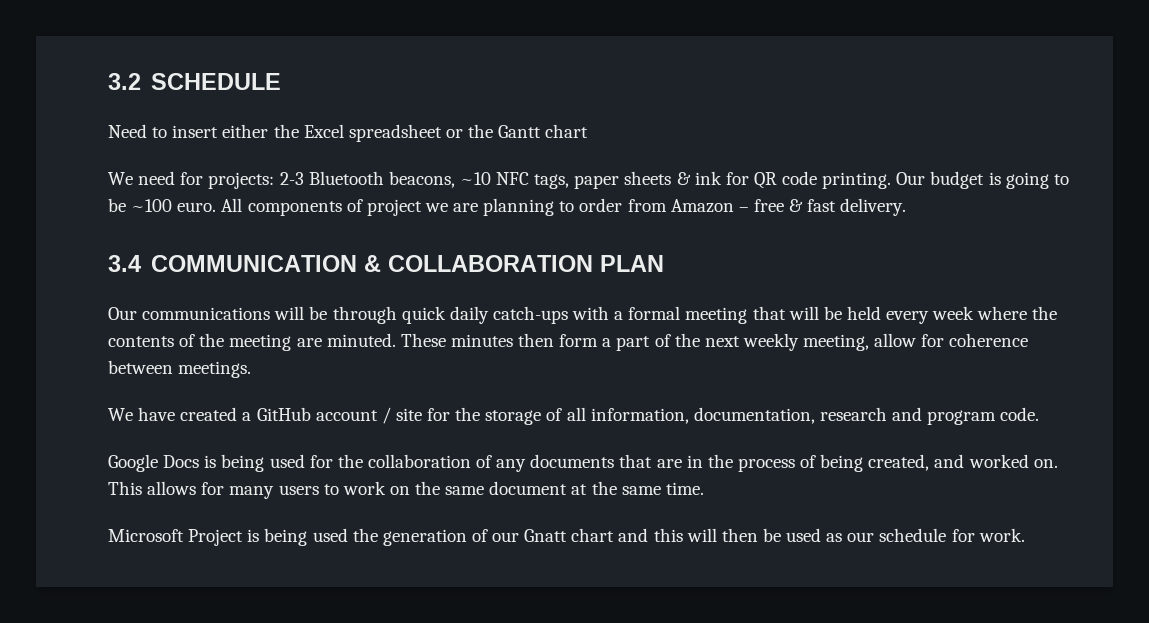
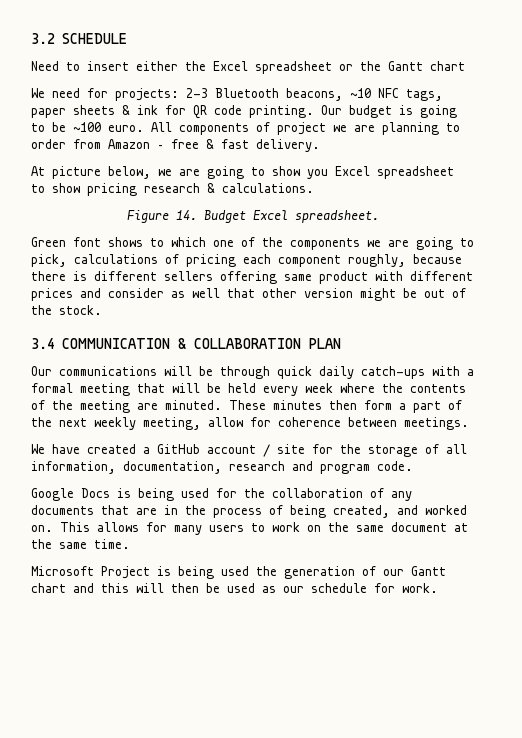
(907, 207) none -> [31,166,454,179] [31,183,314,196] [126,210,379,223] [31,237,474,250] [31,254,462,267] [31,271,473,284] [31,288,466,301] [31,305,102,315] // At picture below, we are going to show you Excel spreadsheet to show pricing research & calculations. // Figure 14. Budget Excel spreadsheet. // Green font shows to which one of the components we are going to pick, calculations of pricing each component roughly, because there is different sellers offering same product with different prices and consider as well that other version might be out of the stock.
[524,529,568,542] Gnatt -> [411,566,446,576] Gantt

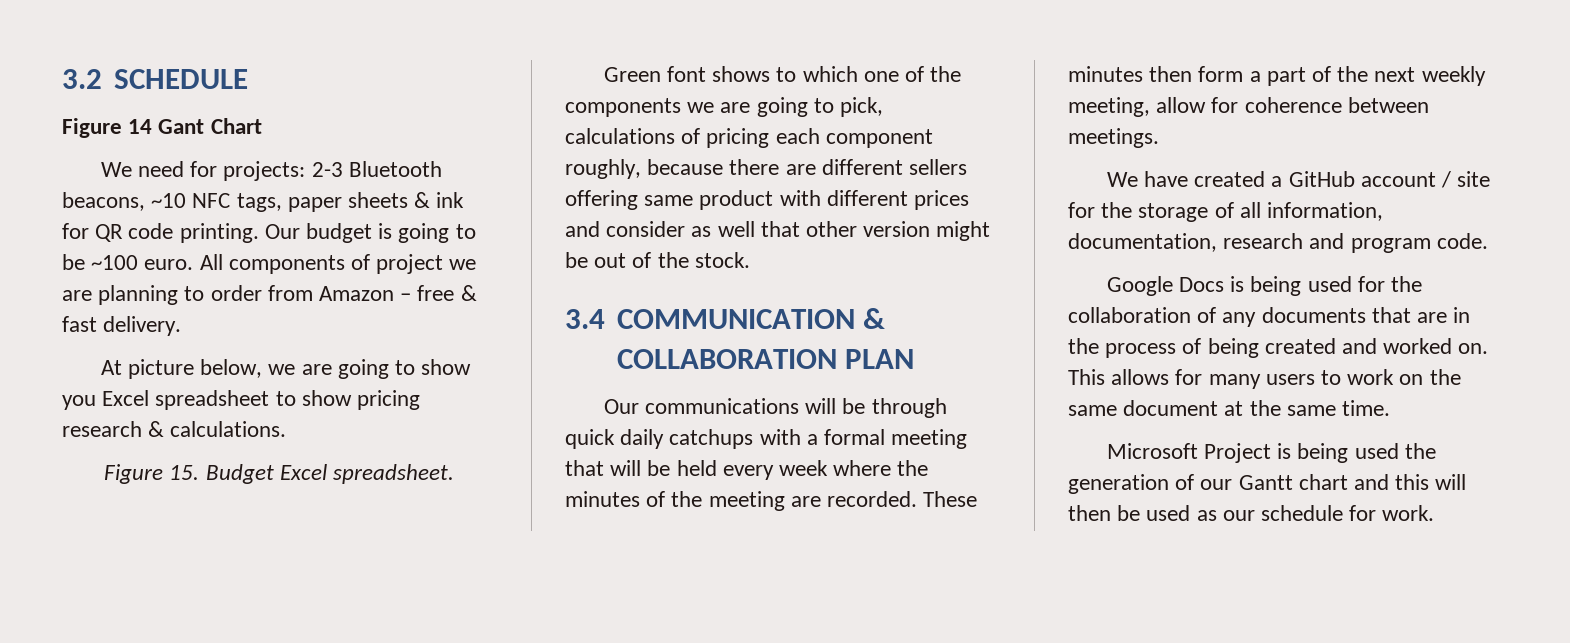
[31,61,465,74] Need to insert either the Excel spreadsheet or the Gantt chart -> [62,118,262,138] Figure 14 Gant Chart
[175,210,197,220] 14. -> [169,465,200,480] 15.
[73,271,87,281] is -> [785,164,816,175] are
[361,366,425,379] catch-ups -> [669,429,754,449] catchups
[410,384,466,393] contents -> [565,491,640,507] minutes
[165,400,222,410] minuted. -> [827,491,918,507] recorded.
[333,505,390,518] created, -> [1264,338,1336,354] created

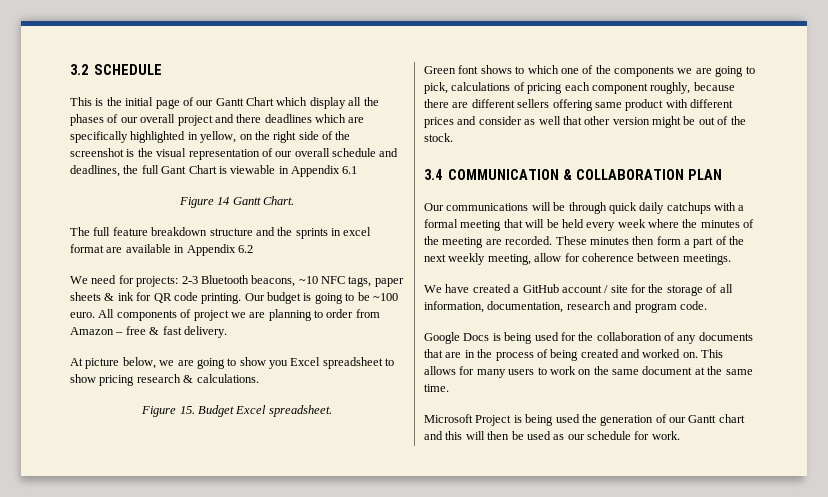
[62,118,262,138] Figure 14 Gant Chart -> [70,97,379,109] [70,114,365,126] [70,131,351,143] [70,148,399,160] [70,165,358,177] [178,196,295,208] [70,227,372,239] [70,244,253,256] This is the initial page of our Gantt Chart which display all the phases of our overall project and there deadlines which are specifically highlighted in yellow, on the right side of the screenshot is the visual representation of our overall schedule and deadlines, the full Gant Chart is viewable in Appendix 6.1 // Figure 14 Gantt Chart. // The full feature breakdown structure and the sprints in excel format are available in Appendix 6.2

